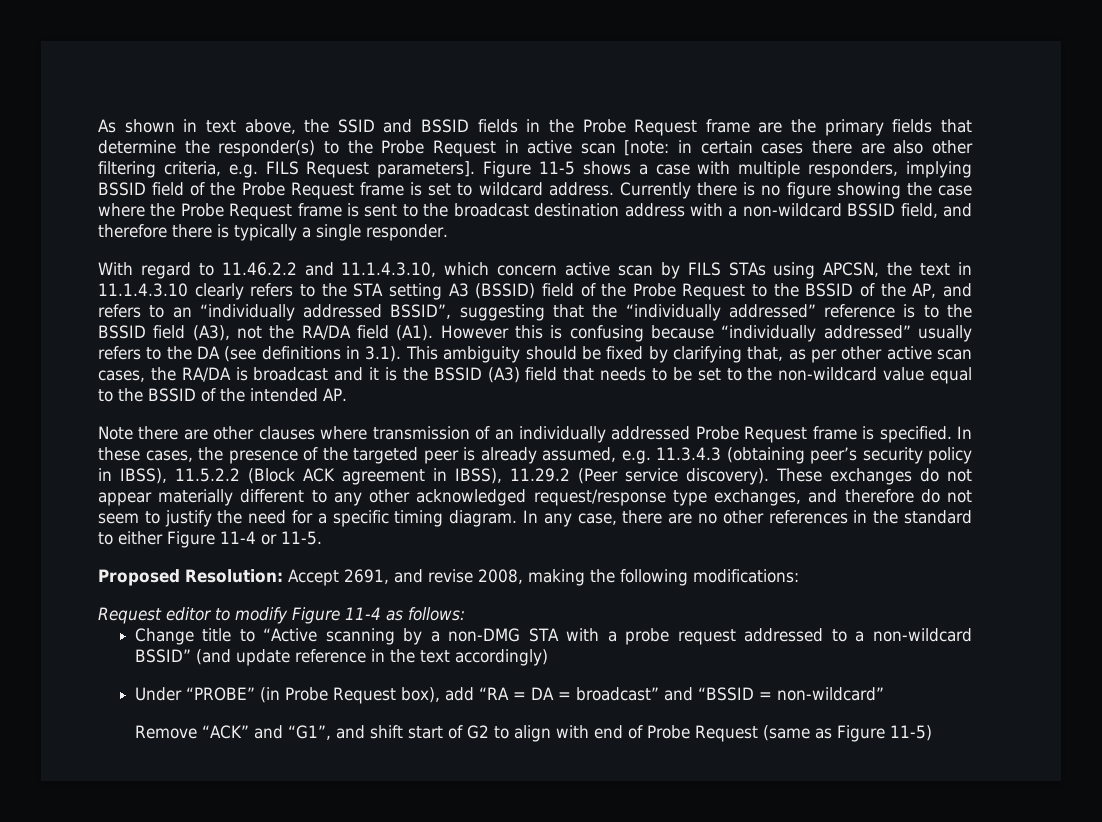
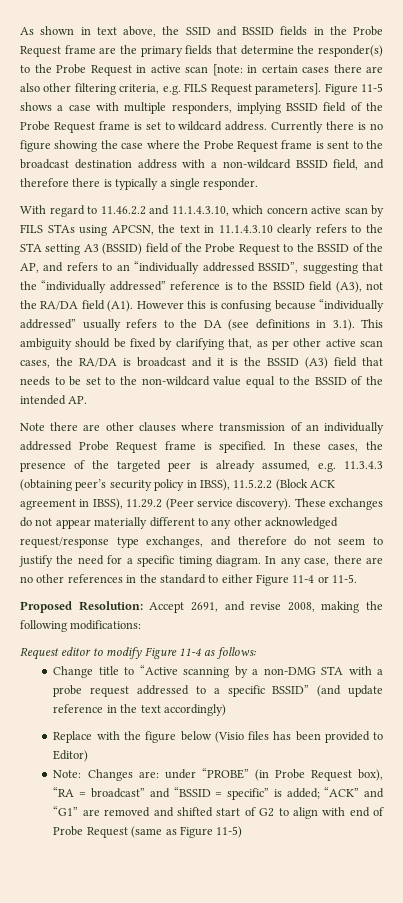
[873,628,973,642] non-wildcard -> [227,685,265,697] specific
[134,687,182,701] Under -> [53,731,383,743] [53,750,89,762] [53,769,196,781] Replace with the figure below (Visio files has been provided to Editor) // Note: Changes are: under
[444,687,474,701] add -> (383, 775) none
[530,687,571,700] DA = -> (87, 794) none
[776,687,884,701] [135,725,404,740] non-wildcard” // Remove “ACK” and “G1”, and shift -> [226,787,384,800] [53,806,213,817] specific” is added; “ACK” and “G1” are removed and shifted

